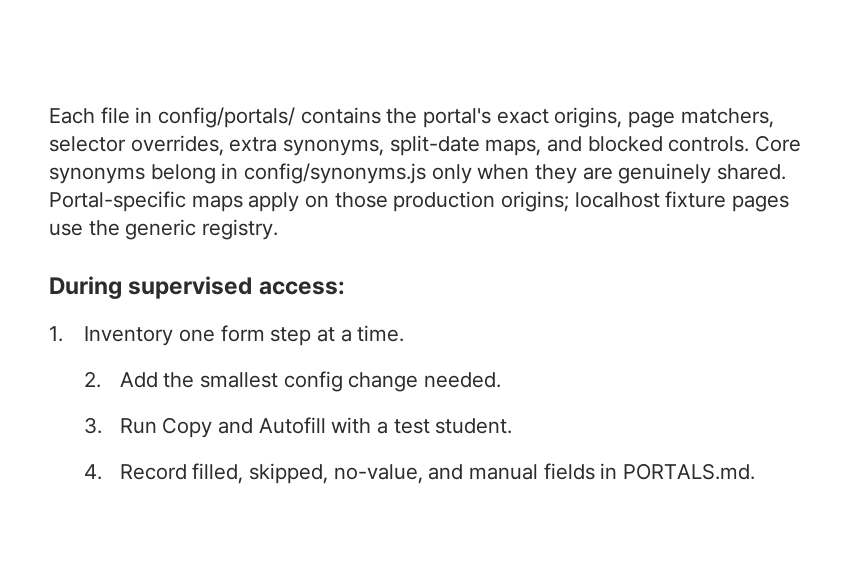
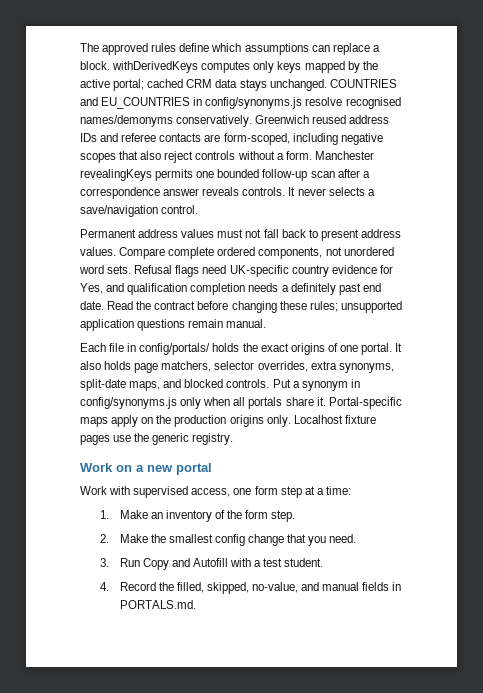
[49,107,623,128] Each file in config/portals/ contains the portal's exact origins, -> [80,43,380,55] [80,61,378,73] [80,79,397,91] [80,97,401,109] [80,115,390,127] [80,133,383,145] [80,151,374,163] [80,169,370,181] [80,187,375,199] [80,205,199,217] [80,229,401,241] [80,247,394,259] [79,265,393,277] [80,283,381,295] [80,301,402,313] [80,319,267,331] [80,343,403,355] [80,361,132,370] The approved rules define which assumptions can replace a block. withDerivedKeys computes only keys mapped by the active portal; cached CRM data stays unchanged. COUNTRIES and EU_COUNTRIES in config/synonyms.js resolve recognised names/demonyms conservatively. Greenwich reused address IDs and referee contacts are form-scoped, including negative scopes that also reject controls without a form. Manchester revealingKeys permits one bounded follow-up scan after a correspondence answer reveals controls. It never selects a save/navigation control. // Permanent address values must not fall back to present address values. Compare complete ordered components, not unordered word sets. Refusal flags need UK-specific country evidence for Yes, and qualification completion needs a definitely past end date. Read the contract before changing these rules; unsupported application questions remain manual. // Each file in config/portals/ holds the exact origins of one portal. It also holds
[755,135,802,152] [49,164,216,184] Core synonyms belong -> [272,379,348,391] Put a synonym
[535,163,787,184] [49,191,660,212] they are genuinely shared. Portal-specific maps apply on those production origins; localhost -> [233,397,402,409] [80,415,343,427] all portals share it. Portal-specific maps apply on the production origins only. Localhost
[49,276,345,299] [49,326,174,346] During supervised access: // 1. Inventory -> [80,463,212,475] [80,486,231,498] Work on a new portal // Work with supervised access,
[357,325,405,342] [84,371,158,388] time. // 2. Add -> [325,486,351,495] [99,510,296,522] [99,534,148,543] time: // 1. Make an inventory of the form step. // 2. Make
[423,372,501,388] needed. -> [287,534,357,546] that you need.
(187, 472) none -> [158,582,174,591] the

